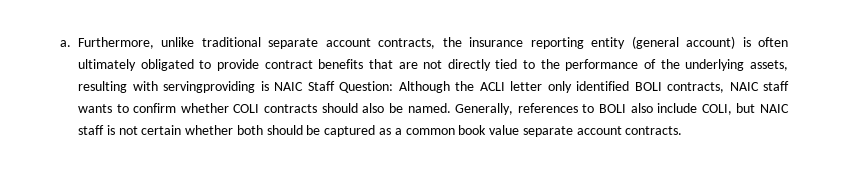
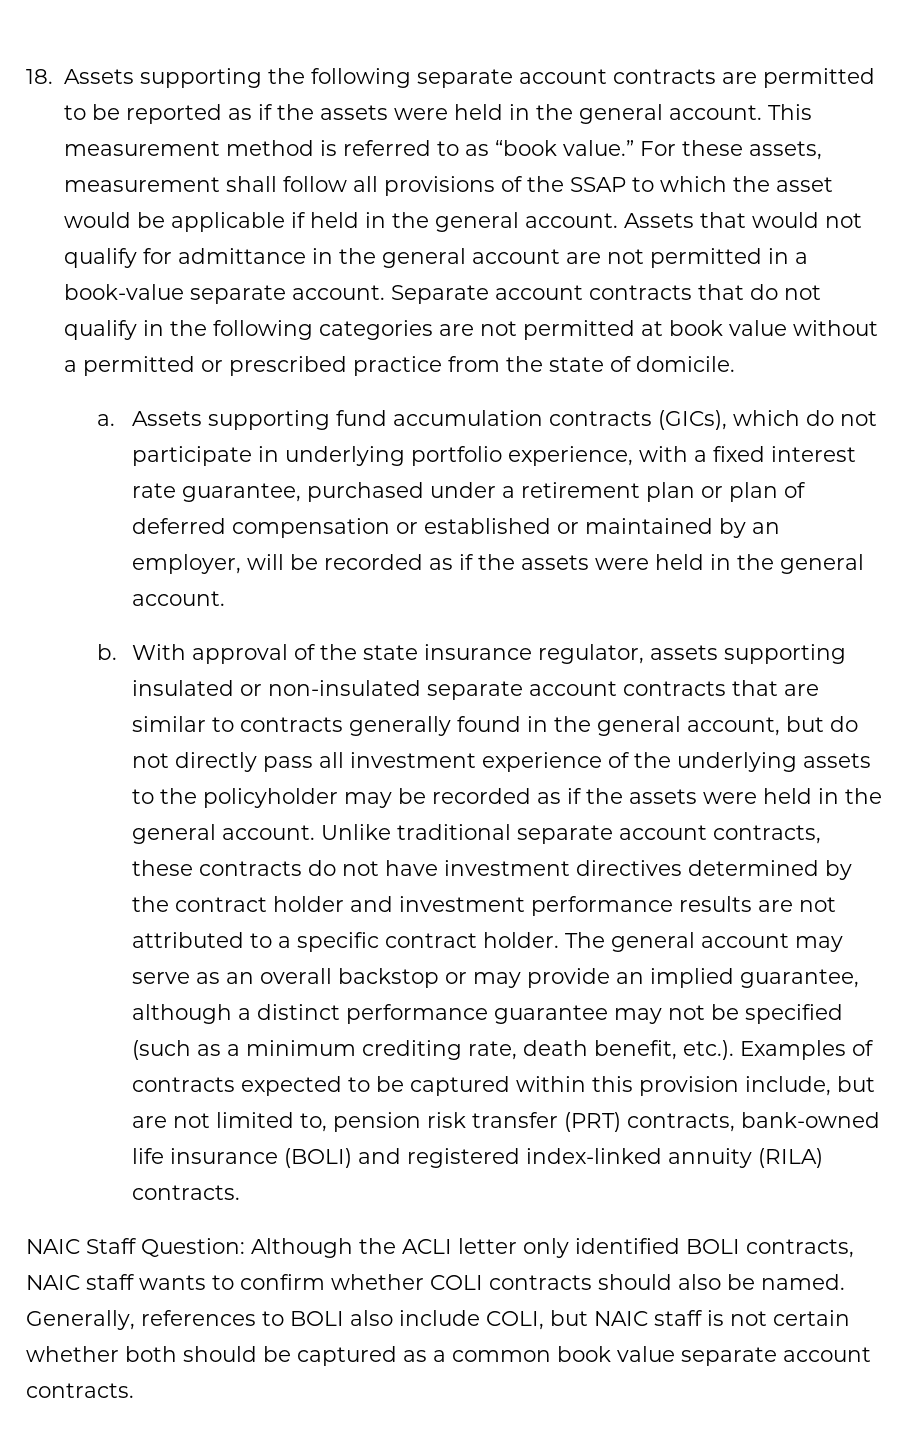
[60,36,788,49] [78,59,788,71] [78,81,269,93] a. Furthermore, unlike traditional separate account contracts, the insurance reporting entity (general account) is often ultimately obligated to provide contract benefits that are not directly tied to the performance of the underlying assets, resulting with servingproviding is -> [26,68,875,88] [63,104,812,124] [63,140,822,160] [63,176,833,196] [63,212,862,232] [63,248,808,268] [63,284,821,304] [63,320,878,340] [63,356,735,376] [96,410,877,430] [131,446,856,466] [131,482,806,502] [131,518,780,538] [131,554,864,574] [131,591,225,606] [96,644,846,664] [131,680,819,700] [131,716,858,736] [131,752,871,772] [131,788,882,808] [131,824,821,844] [131,860,852,880] [131,896,836,916] [131,932,843,952] [131,968,859,988] [131,1004,843,1024] [131,1040,874,1060] [131,1076,875,1096] [131,1112,880,1132] [131,1148,823,1168] [131,1185,240,1200] 18. Assets supporting the following separate account contracts are permitted to be reported as if the assets were held in the general account. This measurement method is referred to as “book value.” For these assets, measurement shall follow all provisions of the SSAP to which the asset would be applicable if held in the general account. Assets that would not qualify for admittance in the general account are not permitted in a book-value separate account. Separate account contracts that do not qualify in the following categories are not permitted at book value without a permitted or prescribed practice from the state of domicile. // a. Assets supporting fund accumulation contracts (GICs), which do not participate in underlying portfolio experience, with a fixed interest rate guarantee, purchased under a retirement plan or plan of deferred compensation or established or maintained by an employer, will be recorded as if the assets were held in the general account. // b. With approval of the state insurance regulator, assets supporting insulated or non-insulated separate account contracts that are similar to contracts generally found in the general account, but do not directly pass all investment experience of the underlying assets to the policyholder may be recorded as if the assets were held in the general account. Unlike traditional separate account contracts, these contracts do not have investment directives determined by the contract holder and investment performance results are not attributed to a specific contract holder. The general account may serve as an overall backstop or may provide an implied guarantee, although a distinct performance guarantee may not be specified (such as a minimum crediting rate, death benefit, etc.). Examples of contracts expected to be captured within this provision include, but are not limited to, pension risk transfer (PRT) contracts, bank-owned life insurance (BOLI) and registered index-linked annuity (RILA) contracts. //

